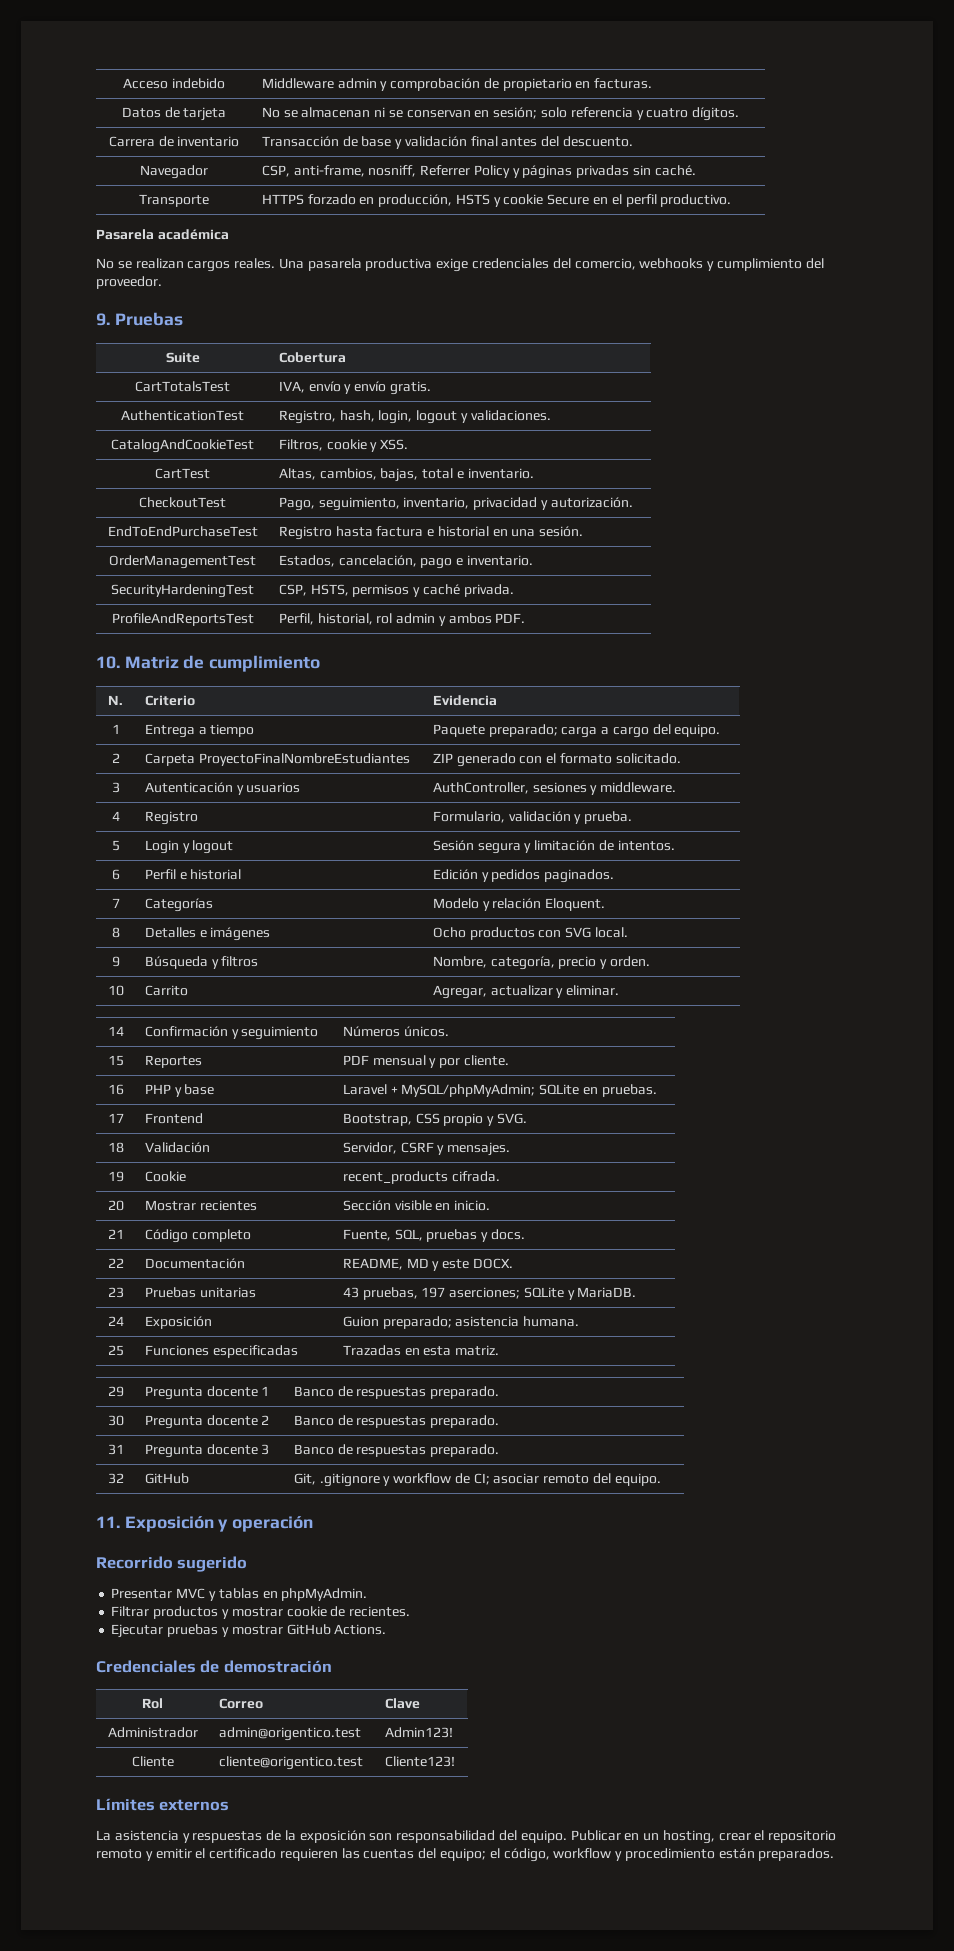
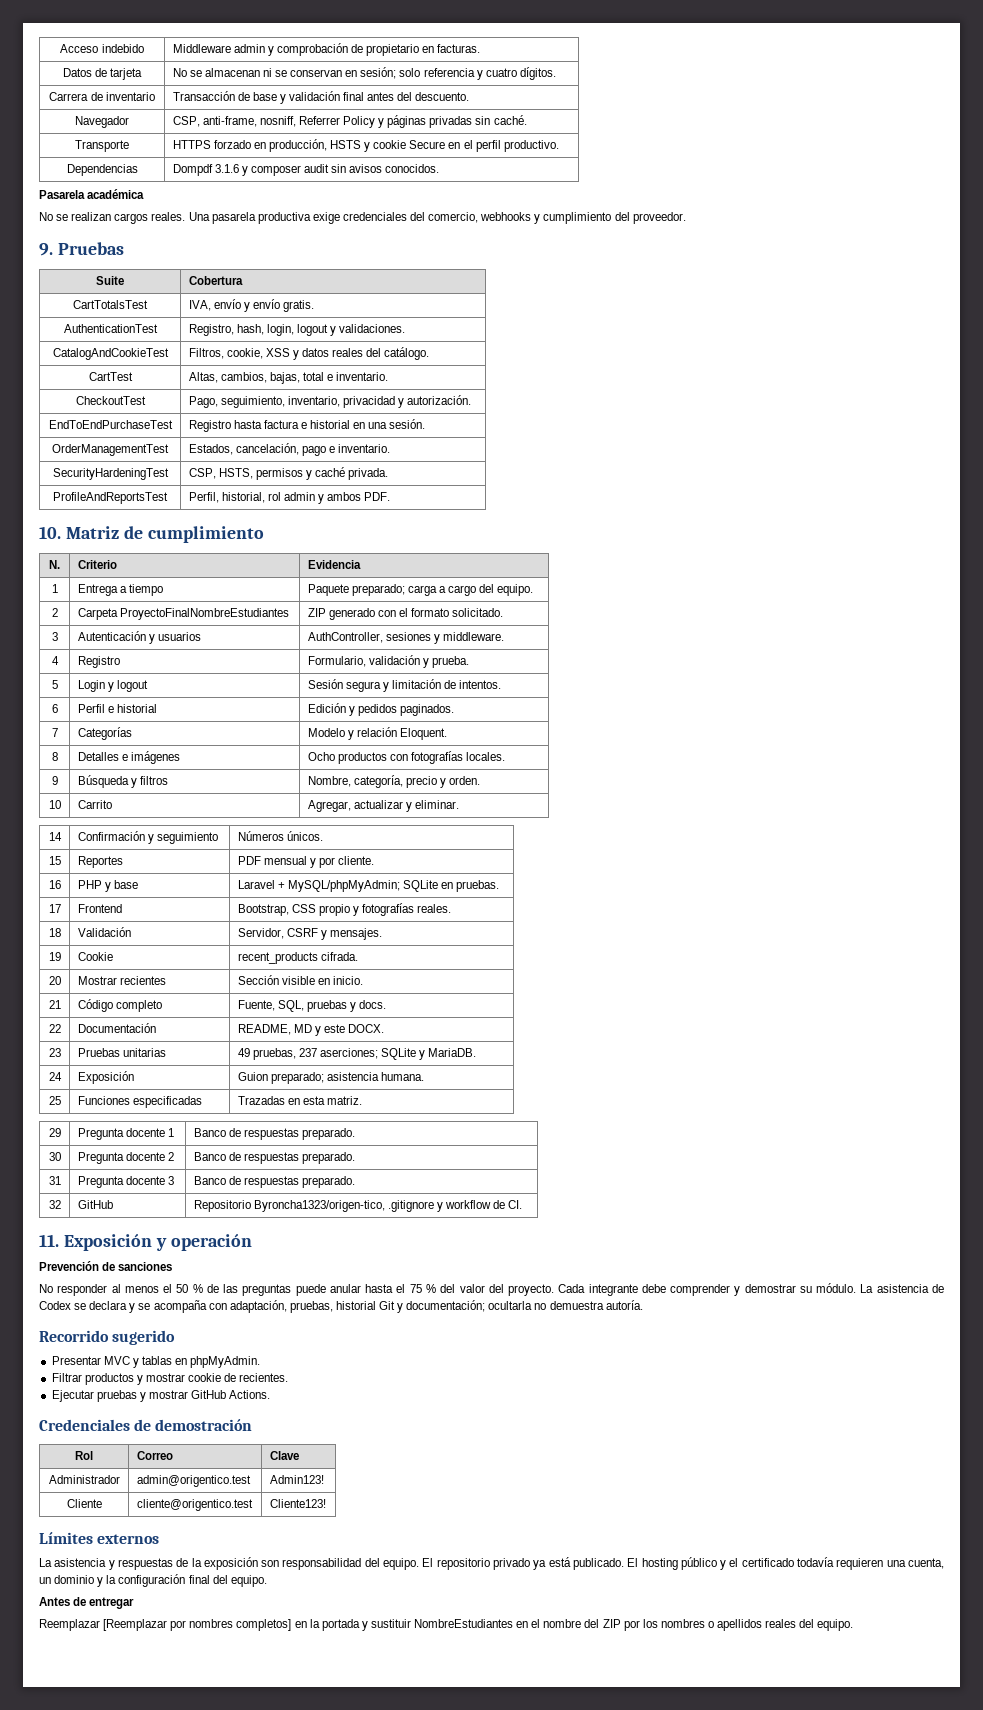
(732, 200) none -> [66,164,138,176] [172,164,440,176] // Dependencias | Dompdf 3.1.6 y composer audit sin avisos conocidos.
[326,439,409,452] cookie y XSS. -> [226,347,430,360] cookie, XSS y datos reales del catálogo.
[565,927,628,938] SVG local. -> [410,751,506,764] fotografías locales.
[496,1113,527,1124] SVG. -> [362,903,452,916] fotografías reales.
[342,1287,446,1300] 43 pruebas, 197 -> [237,1048,317,1060] 49 pruebas, 237
[293,1473,316,1485] Git, -> [193,1200,385,1212] Repositorio Byroncha1323/origen-tico,
[473,1473,661,1486] CI; asociar remoto del equipo. -> [508,1200,523,1209] CI.
(314, 1524) none -> [39,1261,173,1271] [39,1283,944,1296] [39,1300,643,1313] // Prevención de sanciones // No responder al menos el 50 % de las preguntas puede anular hasta el 75 % del valor del proyecto. Cada integrante debe comprender y demostrar su módulo. La asistencia de Codex se declara y se acompaña con adaptación, pruebas, historial Git y documentación; ocultarla no demuestra autoría.
[570,1830,837,1844] [96,1848,835,1862] Publicar en un hosting, crear el repositorio remoto y emitir el certificado requieren las cuentas del equipo; el código, workflow y procedimiento están preparados. -> [422,1557,944,1570] [39,1574,267,1587] [39,1597,135,1609] [39,1619,854,1631] El repositorio privado ya está publicado. El hosting público y el certificado todavía requieren una cuenta, un dominio y la configuración final del equipo. // Antes de entregar // Reemplazar [Reemplazar por nombres completos] en la portada y sustituir NombreEstudiantes en el nombre del ZIP por los nombres o apellidos reales del equipo.

